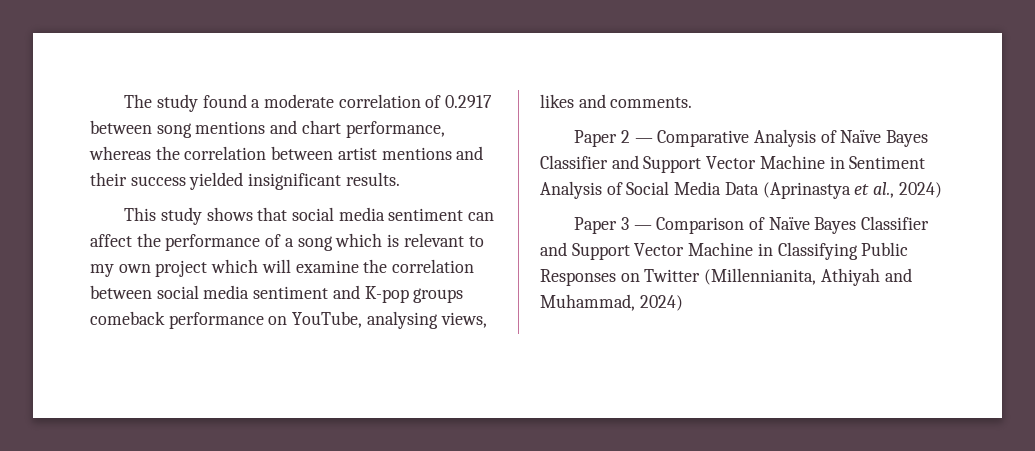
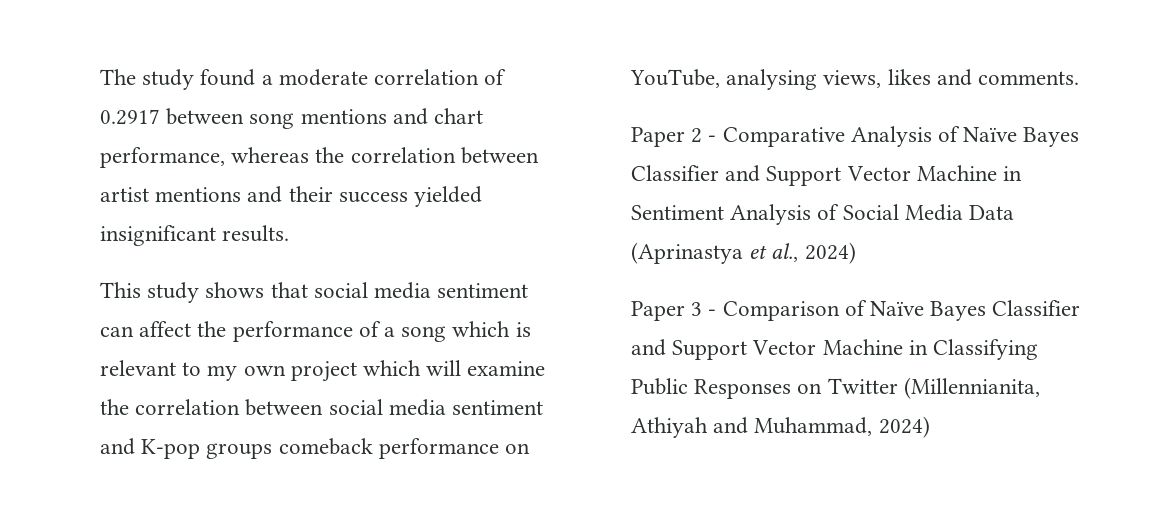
[634,138,653,143] — -> [708,135,717,142] -
[633,225,652,230] — -> [708,309,717,316] -

